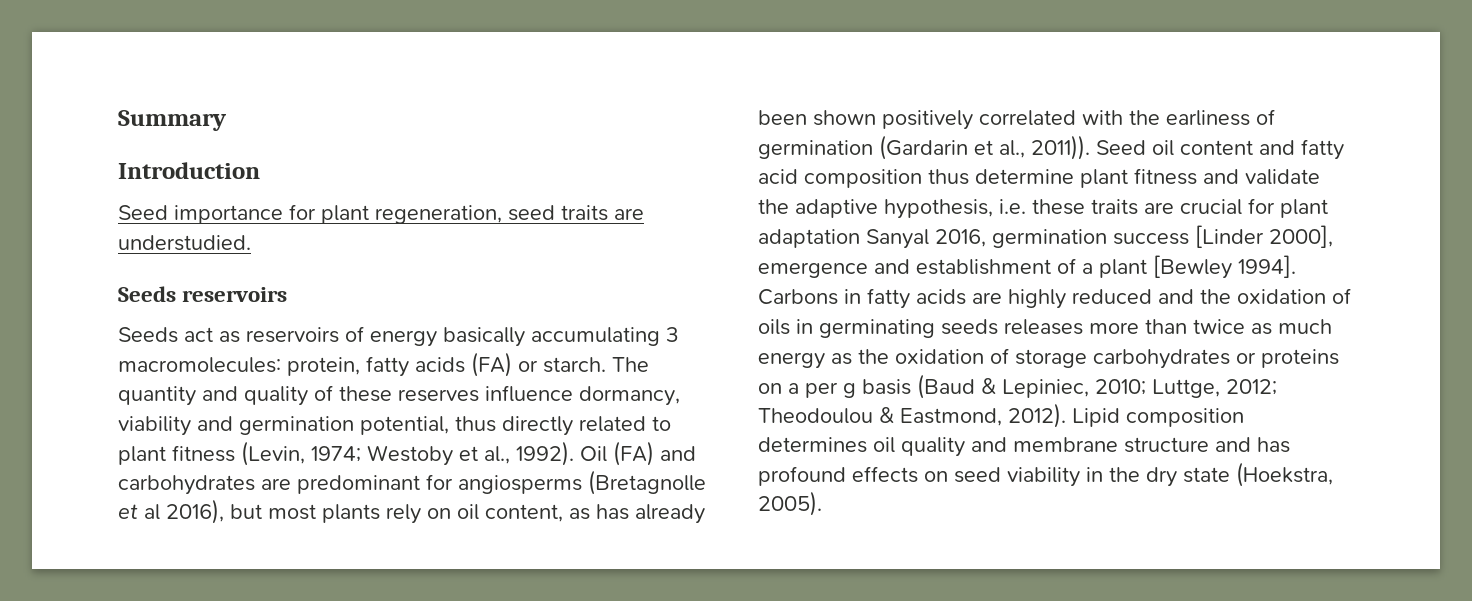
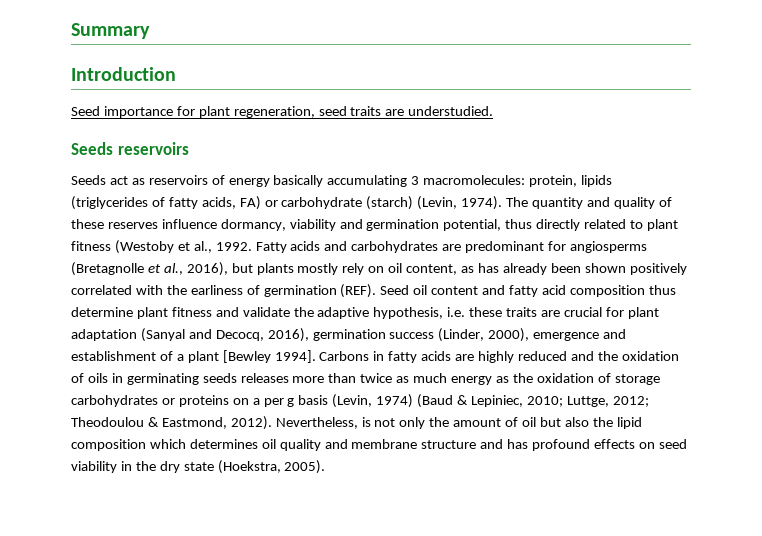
[366,352,606,377] fatty acids (FA) or starch. -> [581,175,613,187] [71,196,503,210] lipids (triglycerides of fatty acids, FA) or carbohydrate (starch) (Levin, 1974).
[241,441,654,466] (Levin, 1974; Westoby et al., 1992). Oil (FA) -> [114,240,321,254] (Westoby et al., 1992. Fatty acids
[144,504,160,520] al -> [163,263,183,275] al.,
[268,504,380,523] most plants -> [256,263,339,275] plants mostly
[879,135,1090,160] (Gardarin et al., 2011)). -> [340,284,377,298] (REF).
[866,225,1333,249] Sanyal 2016, germination success [Linder 2000], -> [140,328,530,342] (Sanyal and Decocq, 2016), germination success (Linder, 2000),
(911, 387) none -> [332,394,414,408] (Levin, 1974)
[1072,408,1244,427] Lipid composition -> [275,417,642,429] [71,439,186,451] Nevertheless, is not only the amount of oil but also the lipid composition which

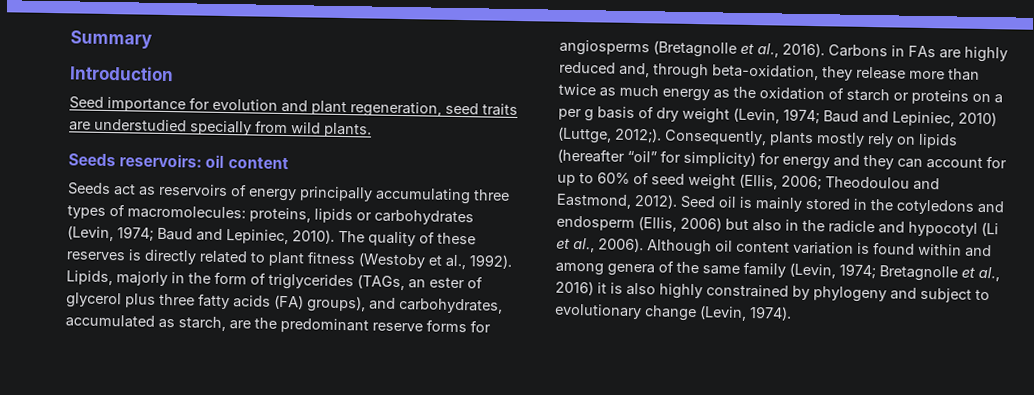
(195, 111) none -> [212,98,308,113] evolution and
[408,106,494,116] [71,142,189,155] understudied. // Seeds reservoirs -> [94,118,372,138] [68,153,289,170] understudied specially from wild plants. // Seeds reservoirs: oil content
[273,175,613,187] [71,196,672,210] [71,219,533,231] basically accumulating 3 macromolecules: protein, lipids (triglycerides of fatty acids, FA) or carbohydrate (starch) (Levin, 1974). The quantity and quality of these reserves influence dormancy, viability and germination potential, thus -> [299,186,510,205] [67,204,474,226] [67,225,476,247] [66,249,142,261] principally accumulating three types of macromolecules: proteins, lipids or carbohydrates (Levin, 1974; Baud and Lepiniec, 2010). The quality of these reserves is
[215,241,545,253] 1992. Fatty acids and carbohydrates are predominant -> [469,254,513,269] [66,270,483,291] [66,292,503,314] [65,314,467,334] 1992). Lipids, majorly in the form of triglycerides (TAGs, an ester of glycerol plus three fatty acids (FA) groups), and carbohydrates, accumulated as starch, are the predominant reserve forms
[186,262,687,276] [71,284,676,298] [71,307,659,319] [71,328,627,342] [71,350,679,363] [71,373,289,385] 2016), but plants mostly rely on oil content, as has already been shown positively correlated with the earliness of germination (REF). Seed oil content and fatty acid composition thus determine plant fitness and validate the adaptive hypothesis, i.e. these traits are crucial for plant adaptation (Sanyal and Decocq, 2016), germination success (Linder, 2000), emergence and establishment of a plant [Bewley 1994]. Carbons in fatty acids are highly reduced and the oxidation of oils in germinating seeds releases -> [782,42,1008,63] [559,61,906,81] 2016). Carbons in FAs are highly reduced and, through beta-oxidation, they release
[614,374,660,385] [71,395,158,407] storage carbohydrates -> [846,88,890,102] starch
[332,394,649,408] [71,416,642,430] [71,439,687,451] [71,460,326,474] (Levin, 1974) (Baud & Lepiniec, 2010; Luttge, 2012; Theodoulou & Eastmond, 2012). Nevertheless, is not only the amount of oil but also the lipid composition which determines oil quality and membrane structure and has profound effects on seed viability in the dry state (Hoekstra, 2005). -> [638,106,997,127] [557,126,958,149] [557,148,1007,170] [557,171,940,191] [556,193,1005,215] [556,215,999,237] [556,237,992,258] [555,260,1000,282] [555,280,990,303] [554,303,792,322] of dry weight (Levin, 1974; Baud and Lepiniec, 2010) (Luttge, 2012;). Consequently, plants mostly rely on lipids (hereafter “oil” for simplicity) for energy and they can account for up to 60% of seed weight (Ellis, 2006; Theodoulou and Eastmond, 2012). Seed oil is mainly stored in the cotyledons and endosperm (Ellis, 2006) but also in the radicle and hypocotyl (Li et al., 2006). Although oil content variation is found within and among genera of the same family (Levin, 1974; Bretagnolle et al., 2016) it is also highly constrained by phylogeny and subject to evolutionary change (Levin, 1974).

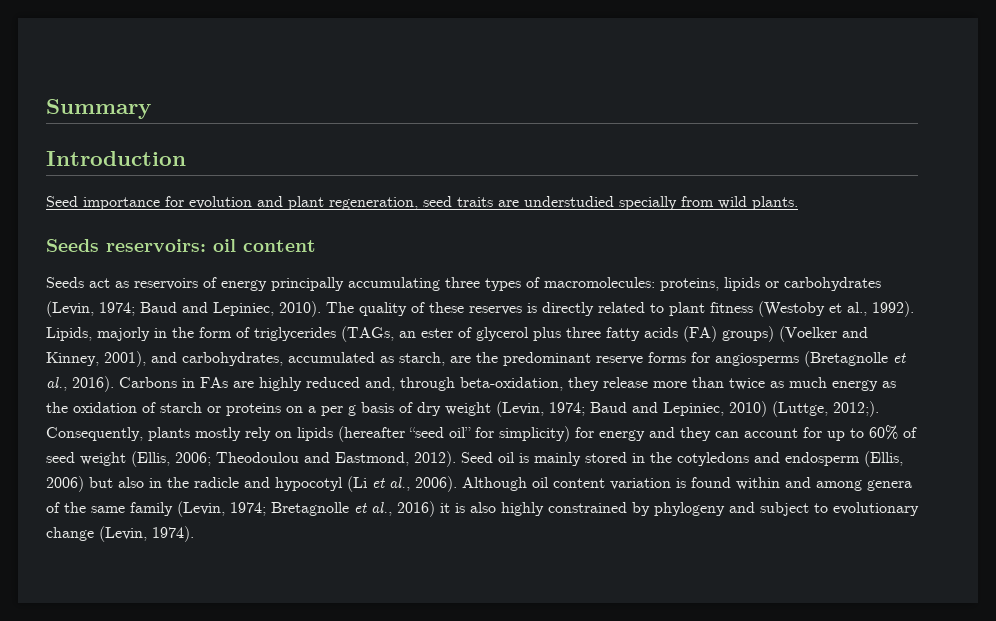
[307,295,366,313] groups), -> [722,326,868,342] [46,351,146,367] groups) (Voelker and Kinney, 2001),
[627,150,657,163] “oil” -> [409,427,471,438] “seed oil”

